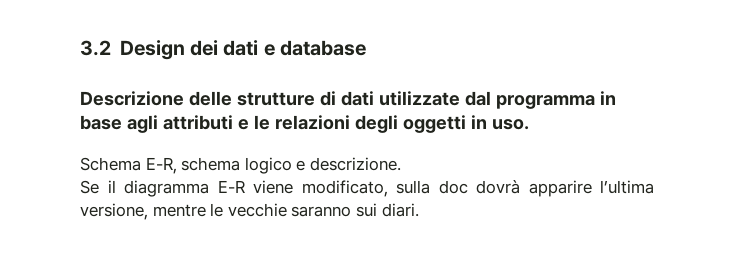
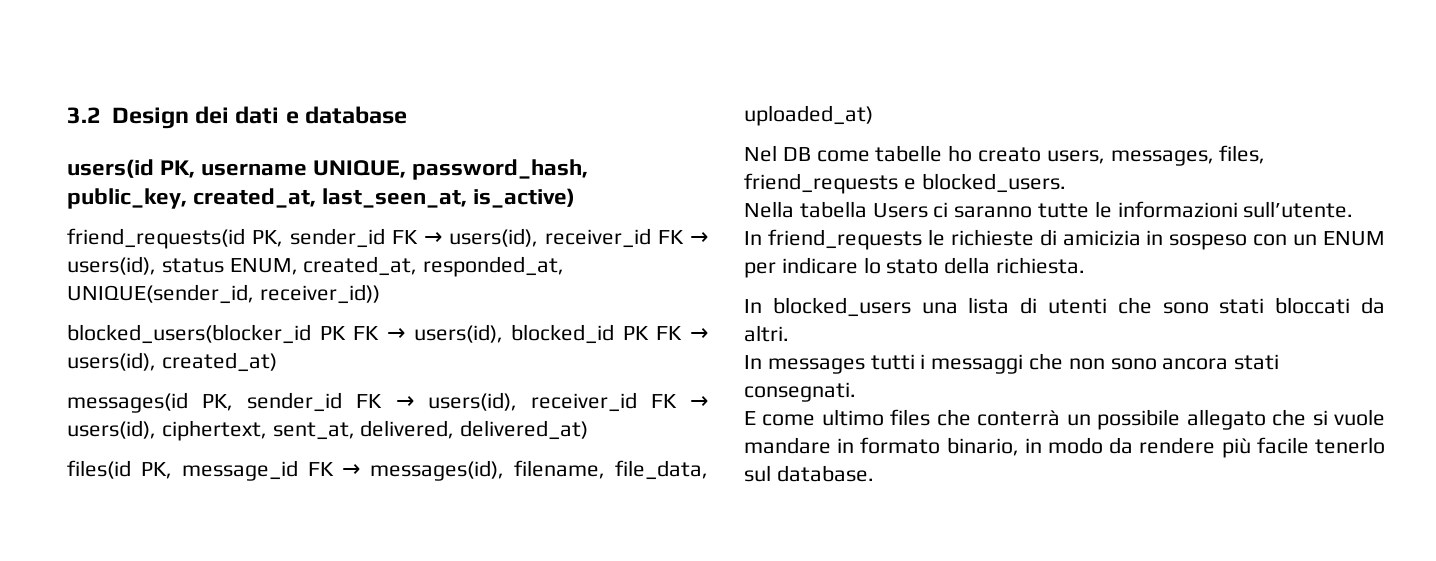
[80,91,616,109] [80,115,529,133] [80,157,401,174] [80,180,654,197] [80,203,419,220] Descrizione delle strutture di dati utilizzate dal programma in base agli attributi e le relazioni degli oggetti in uso. // Schema E-R, schema logico e descrizione. // Se il diagramma E-R viene modificato, sulla doc dovrà apparire l’ultima versione, mentre le vecchie saranno sui diari. -> [67,159,589,180] [67,188,576,209] [67,228,708,249] [67,256,565,277] [67,284,380,304] [67,324,708,344] [67,352,277,372] [67,392,708,413] [67,420,589,441] [67,460,708,481] [744,105,873,126] [744,145,1266,166] [744,173,1066,194] [744,201,1354,218] [744,229,1385,250] [744,257,1086,278] [744,297,1385,317] [744,325,789,342] [744,353,1280,374] [744,382,856,402] [744,409,1385,430] [744,437,1385,458] [744,465,874,482] users(id PK, username UNIQUE, password_hash, public_key, created_at, last_seen_at, is_active) // friend_requests(id PK, sender_id FK → users(id), receiver_id FK → users(id), status ENUM, created_at, responded_at, UNIQUE(sender_id, receiver_id)) // blocked_users(blocker_id PK FK → users(id), blocked_id PK FK → users(id), created_at) // messages(id PK, sender_id FK → users(id), receiver_id FK → users(id), ciphertext, sent_at, delivered, delivered_at) // files(id PK, message_id FK → messages(id), filename, file_data, uploaded_at) // Nel DB come tabelle ho creato users, messages, files, friend_requests e blocked_users. // Nella tabella Users ci saranno tutte le informazioni sull’utente. // In friend_requests le richieste di amicizia in sospeso con un ENUM per indicare lo stato della richiesta. // In blocked_users una lista di utenti che sono stati bloccati da altri. // In messages tutti i messaggi che non sono ancora stati consegnati. // E come ultimo files che conterrà un possibile allegato che si vuole mandare in formato binario, in modo da rendere più facile tenerlo sul database.

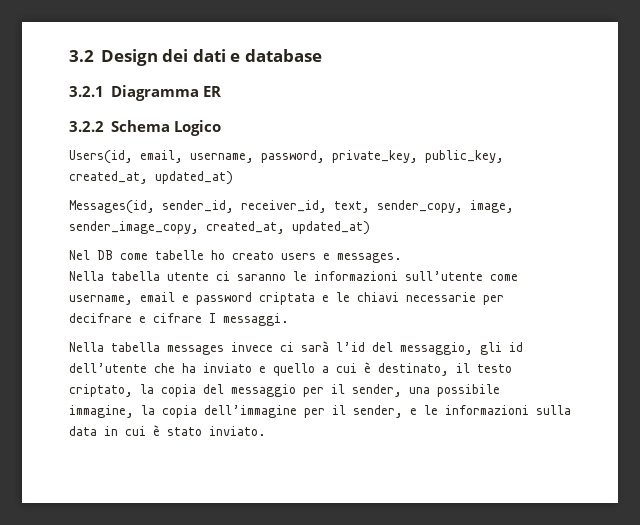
[67,159,589,180] [67,188,576,209] [67,228,708,249] [67,256,565,277] [67,284,380,304] [67,324,708,344] [67,352,277,372] [67,392,708,413] [67,420,589,441] [67,460,708,481] [744,105,873,126] users(id PK, username UNIQUE, password_hash, public_key, created_at, last_seen_at, is_active) // friend_requests(id PK, sender_id FK → users(id), receiver_id FK → users(id), status ENUM, created_at, responded_at, UNIQUE(sender_id, receiver_id)) // blocked_users(blocker_id PK FK → users(id), blocked_id PK FK → users(id), created_at) // messages(id PK, sender_id FK → users(id), receiver_id FK → users(id), ciphertext, sent_at, delivered, delivered_at) // files(id PK, message_id FK → messages(id), filename, file_data, uploaded_at) -> [69,85,221,101] [69,120,221,136] [69,150,504,164] [69,171,233,185] [69,200,514,214] [69,221,370,235] 3.2.1 Diagramma ER // 3.2.2 Schema Logico // Users(id, email, username, password, private_key, public_key, created_at, updated_at) // Messages(id, sender_id, receiver_id, text, sender_copy, image, sender_image_copy, created_at, updated_at)
[1046,145,1266,166] [744,173,1066,194] [744,201,928,218] users, messages, files, friend_requests e blocked_users. // Nella tabella Users -> [281,253,402,263] [69,271,209,281] users e messages. // Nella tabella utente
[1038,201,1354,218] [744,229,1385,250] [744,257,1086,278] [744,297,1385,317] [744,325,789,342] [744,353,1280,374] [744,382,856,402] [744,409,1385,430] [744,437,1385,458] [744,465,874,482] tutte le informazioni sull’utente. // In friend_requests le richieste di amicizia in sospeso con un ENUM per indicare lo stato della richiesta. // In blocked_users una lista di utenti che sono stati bloccati da altri. // In messages tutti i messaggi che non sono ancora stati consegnati. // E come ultimo files che conterrà un possibile allegato che si vuole mandare in formato binario, in modo da rendere più facile tenerlo sul database. -> [293,271,518,281] [69,292,504,305] [69,313,289,326] [69,341,523,355] [69,362,512,376] [69,384,500,397] [69,405,571,418] [69,425,266,436] le informazioni sull’utente come username, email e password criptata e le chiavi necessarie per decifrare e cifrare I messaggi. // Nella tabella messages invece ci sarà l’id del messaggio, gli id dell’utente che ha inviato e quello a cui è destinato, il testo criptato, la copia del messaggio per il sender, una possibile immagine, la copia dell’immagine per il sender, e le informazioni sulla data in cui è stato inviato.

